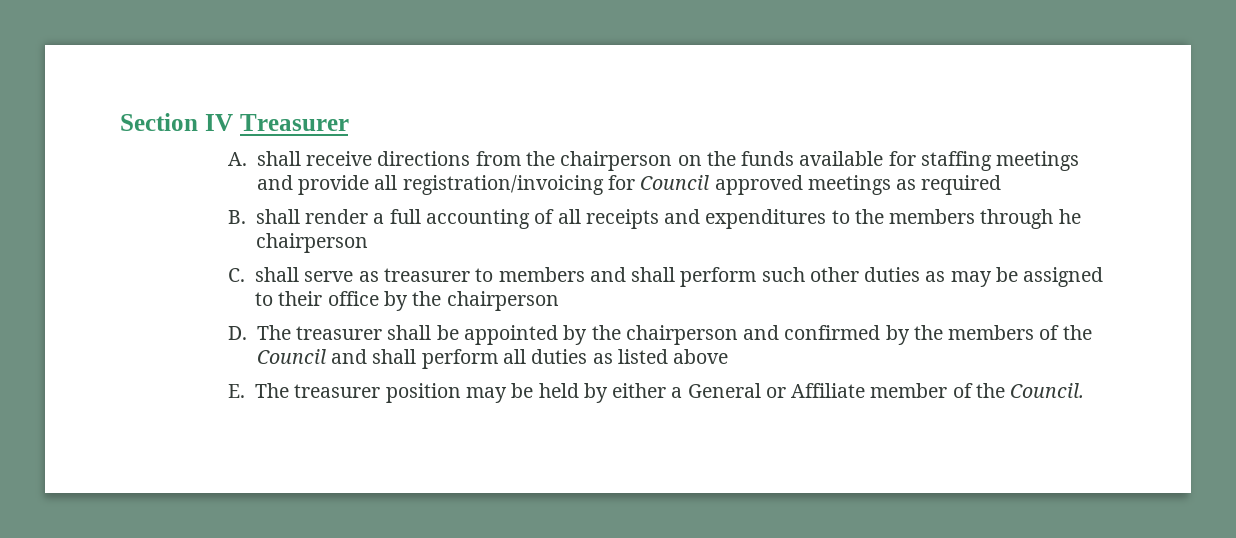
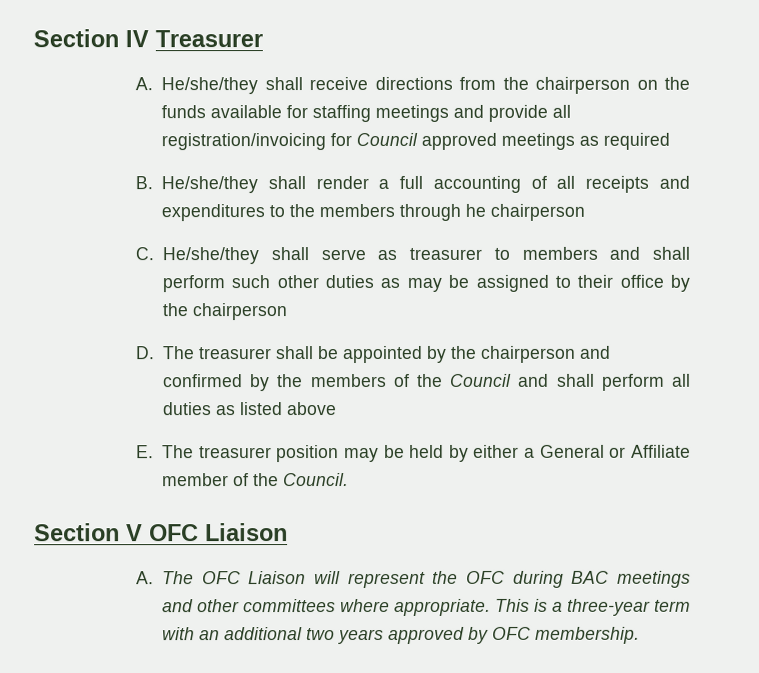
(248, 159) none -> [160,77,258,95] He/she/they
(247, 217) none -> [160,176,258,194] He/she/they
(246, 275) none -> [161,247,259,265] He/she/they
(1085, 390) none -> [34,523,288,542] [136,570,692,589] [161,598,692,616] [161,626,640,645] // Section V OFC Liaison // A. The OFC Liaison will represent the OFC during BAC meetings and other committees where appropriate. This is a three-year term with an additional two years approved by OFC membership.

